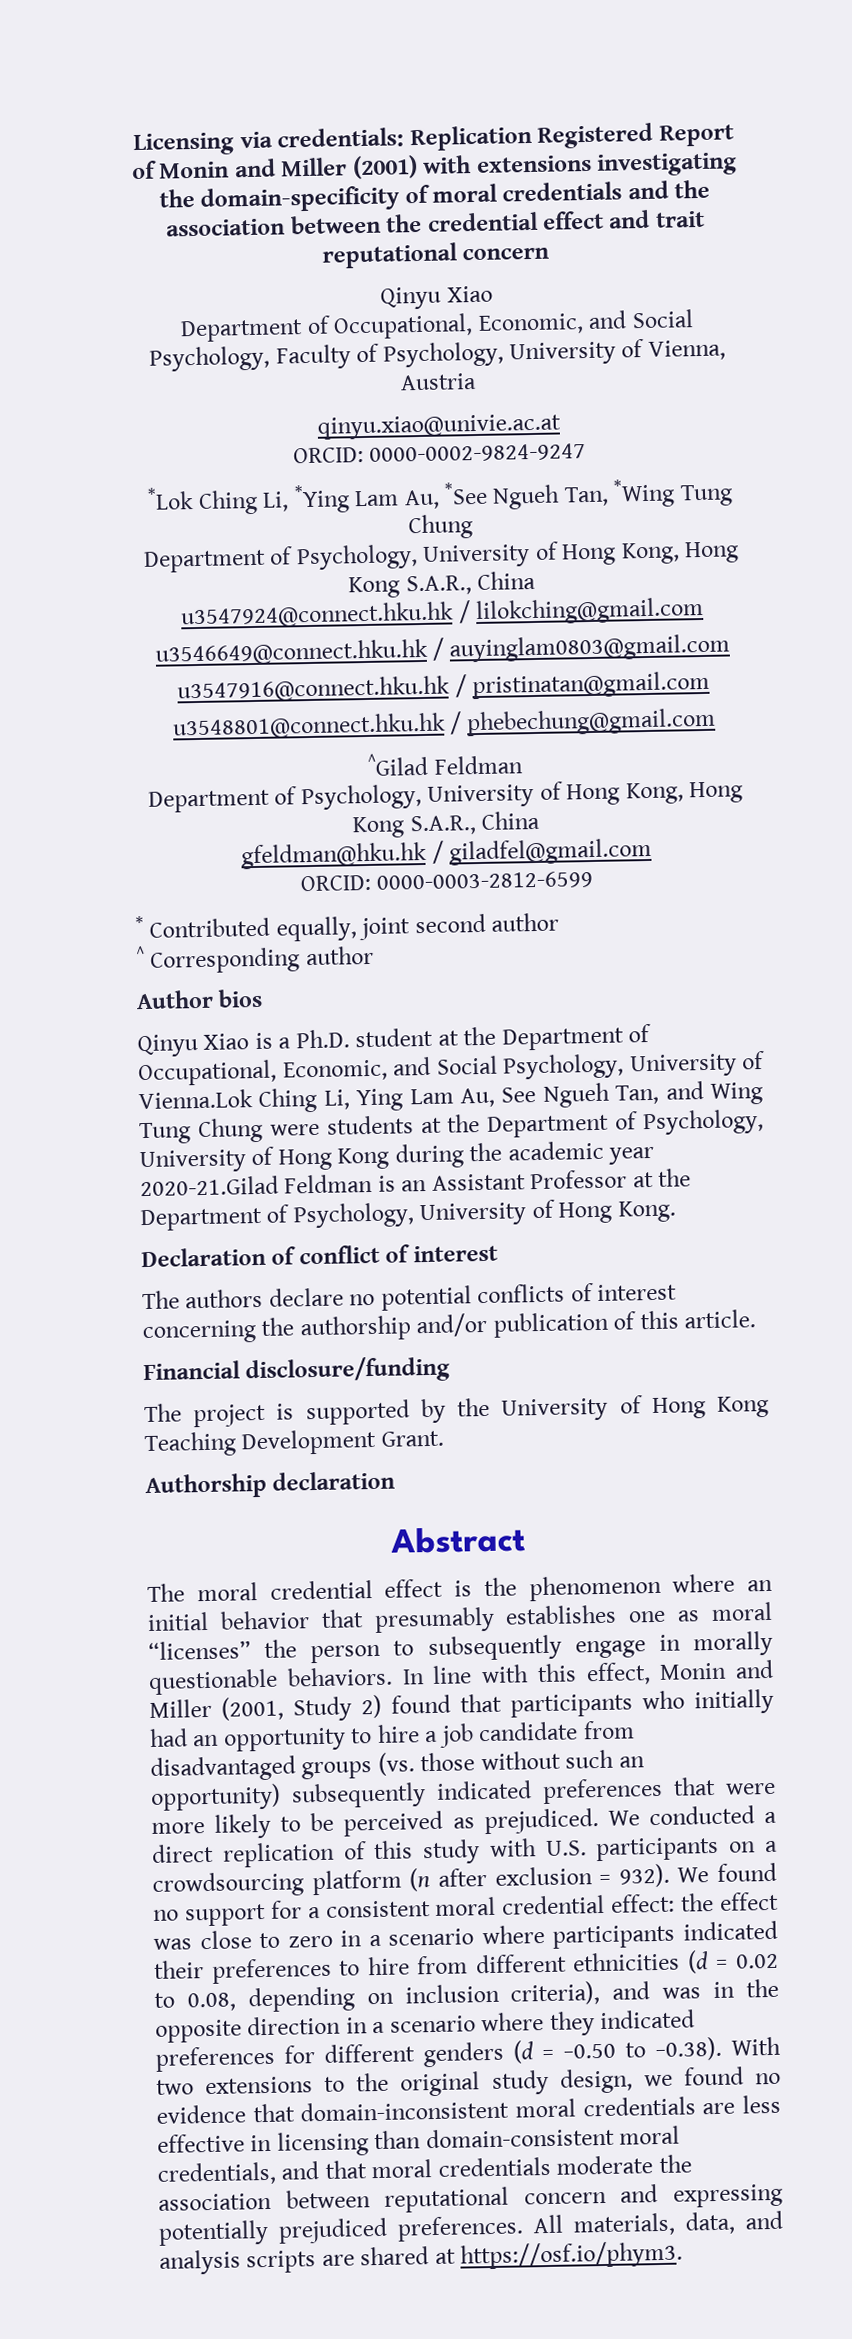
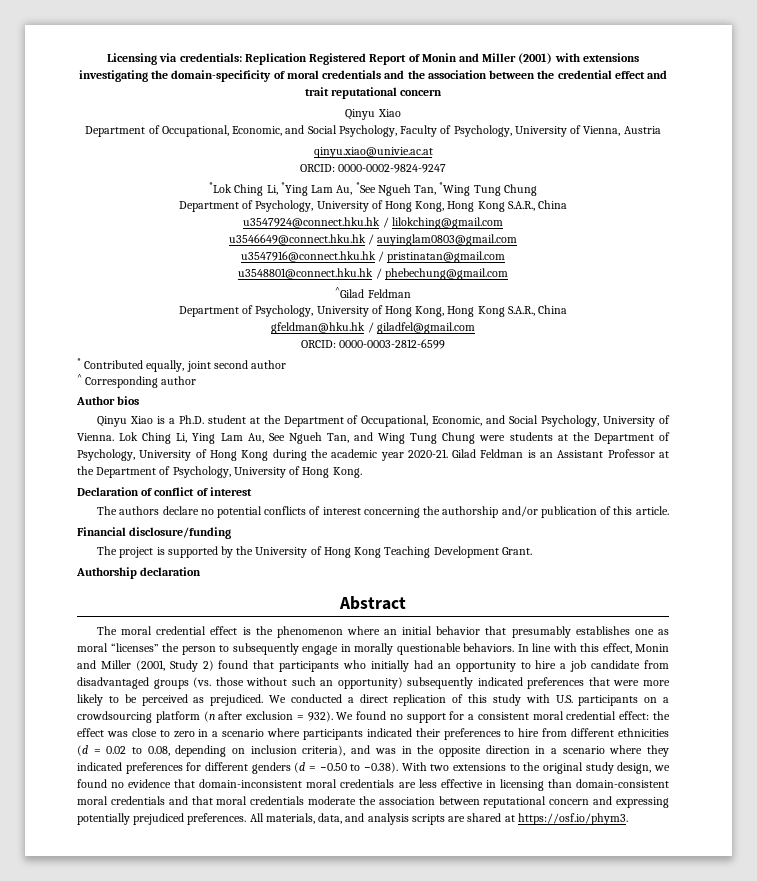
[138,1089,253,1110] Vienna.Lok -> [77,432,139,441] Vienna. Lok
[140,1175,279,1197] 2020-21.Gilad -> [407,449,477,458] 2020-21. Gilad
[157,2161,277,2186] credentials, -> [110,796,165,805] credentials

